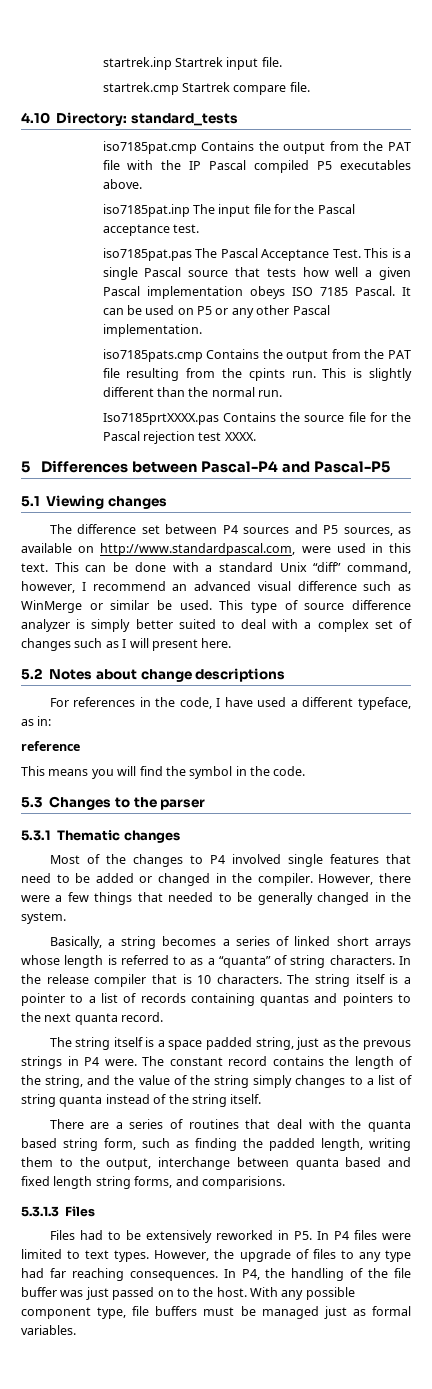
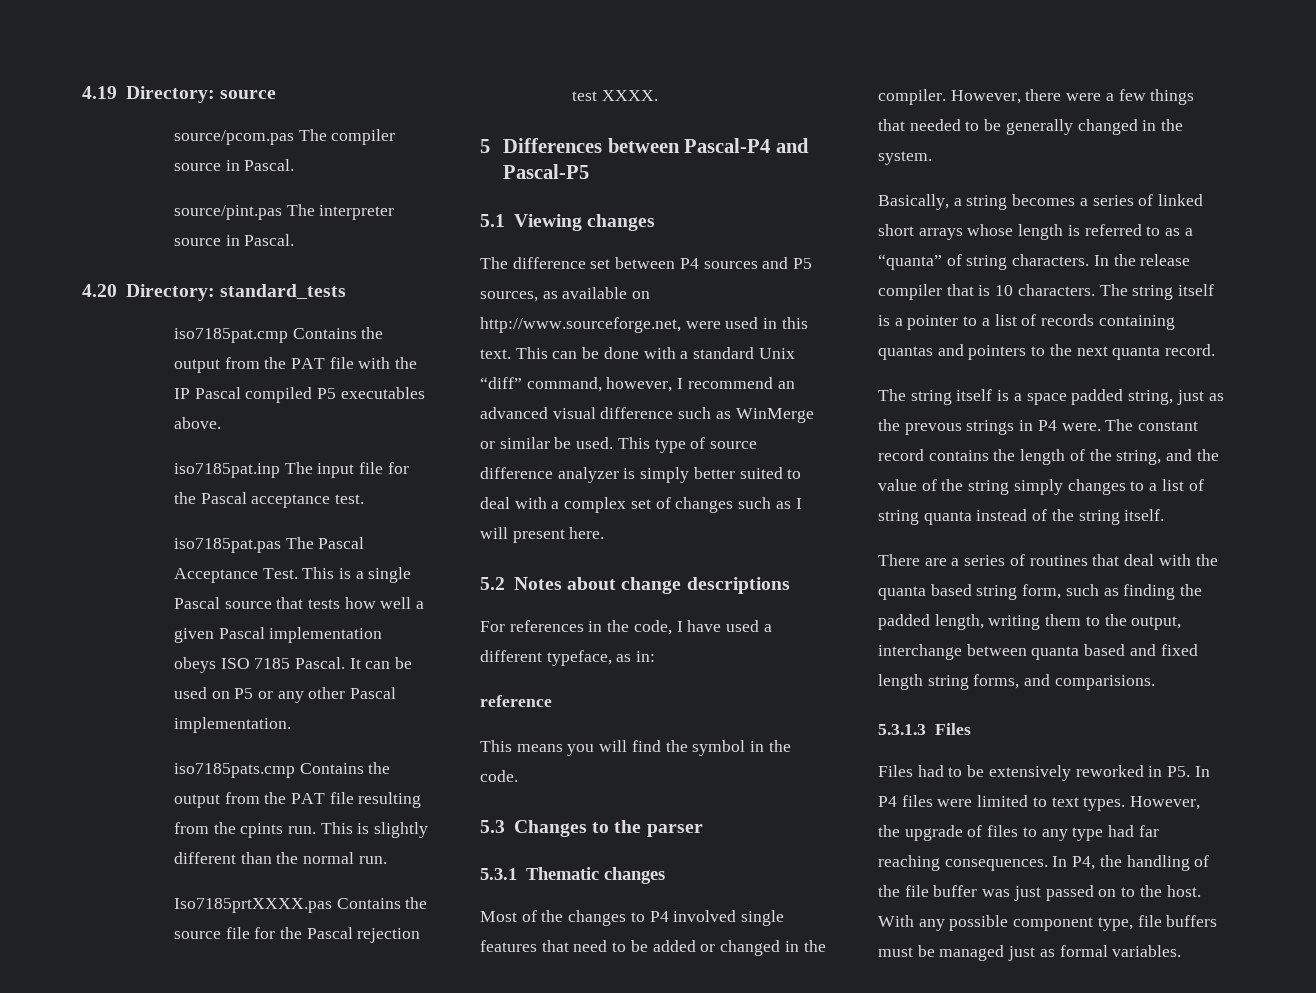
[102,57,282,70] [102,82,310,95] [21,112,50,124] startrek.inp Startrek input file. // startrek.cmp Startrek compare file. // 4.10 -> [82,86,277,103] [173,129,396,145] [173,159,295,171] [173,204,395,220] [173,234,295,246] [82,284,117,297] 4.19 Directory: source // source/pcom.pas The compiler source in Pascal. // source/pint.pas The interpreter source in Pascal. // 4.20
[100,543,296,556] http://www.standardpascal.com, -> [480,317,681,333] http://www.sourceforge.net,

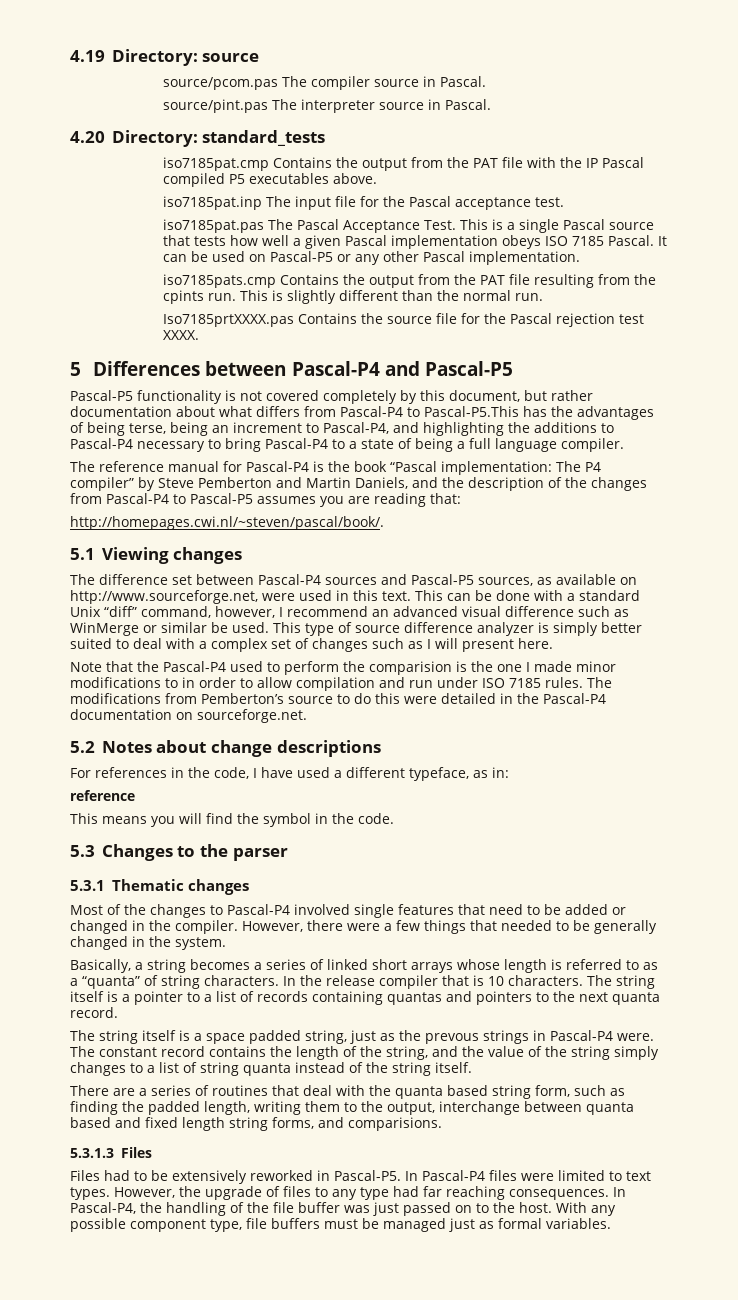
[234,688,254,699] P5 -> [270,251,334,262] Pascal-P5
(589, 171) none -> [70,390,593,404] [70,406,654,420] [70,422,614,436] [70,438,624,452] [70,461,601,475] [70,477,647,491] [70,493,461,507] [70,516,384,530] // Pascal-P5 functionality is not covered completely by this document, but rather documentation about what differs from Pascal-P4 to Pascal-P5.This has the advantages of being terse, being an increment to Pascal-P4, and highlighting the additions to Pascal-P4 necessary to bring Pascal-P4 to a state of being a full language compiler. // The reference manual for Pascal-P4 is the book “Pascal implementation: The P4 compiler” by Steve Pemberton and Martin Daniels, and the description of the changes from Pascal-P4 to Pascal-P5 assumes you are reading that: // http://homepages.cwi.nl/~steven/pascal/book/.
[679,258,699,269] P4 -> [258,574,321,585] Pascal-P4
[793,258,813,269] P5 -> [411,574,474,585] Pascal-P5
(605, 533) none -> [70,661,616,675] [70,677,612,691] [70,693,606,704] [70,709,307,723] // Note that the Pascal-P4 used to perform the comparision is the one I made minor modifications to in order to allow compilation and run under ISO 7185 rules. The modifications from Pemberton’s source to do this were detailed in the Pascal-P4 documentation on sourceforge.net.
[649,911,669,922] P4 -> [227,904,290,915] Pascal-P4
[1037,420,1057,431] P4 -> [550,1030,613,1041] Pascal-P4
[1167,766,1210,777] [878,796,897,807] P5. In P4 -> [334,1170,485,1181] Pascal-P5. In Pascal-P4
[1072,856,1096,870] P4, -> [70,1202,136,1214] Pascal-P4,

